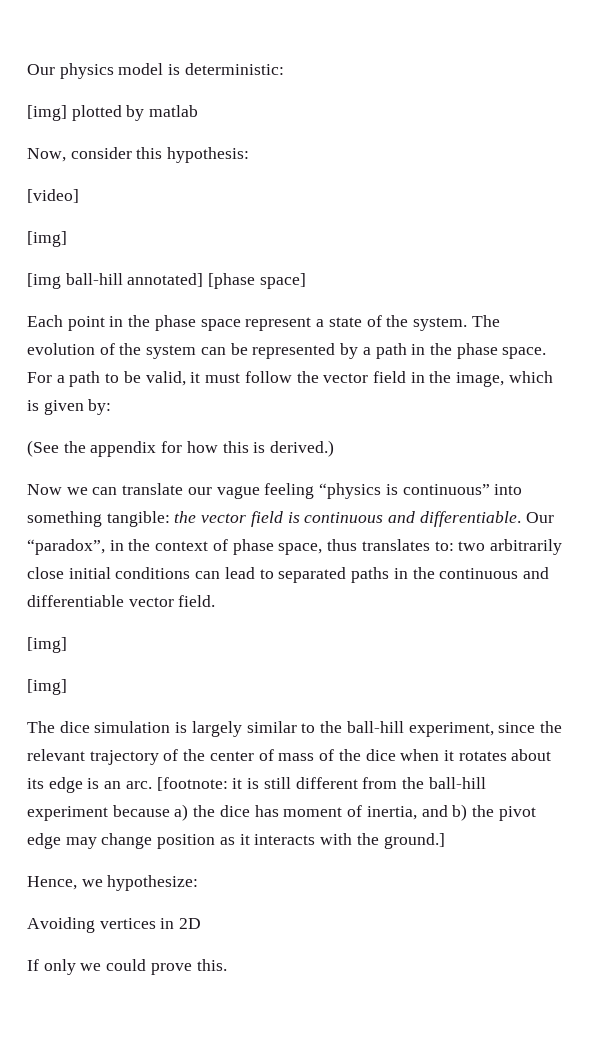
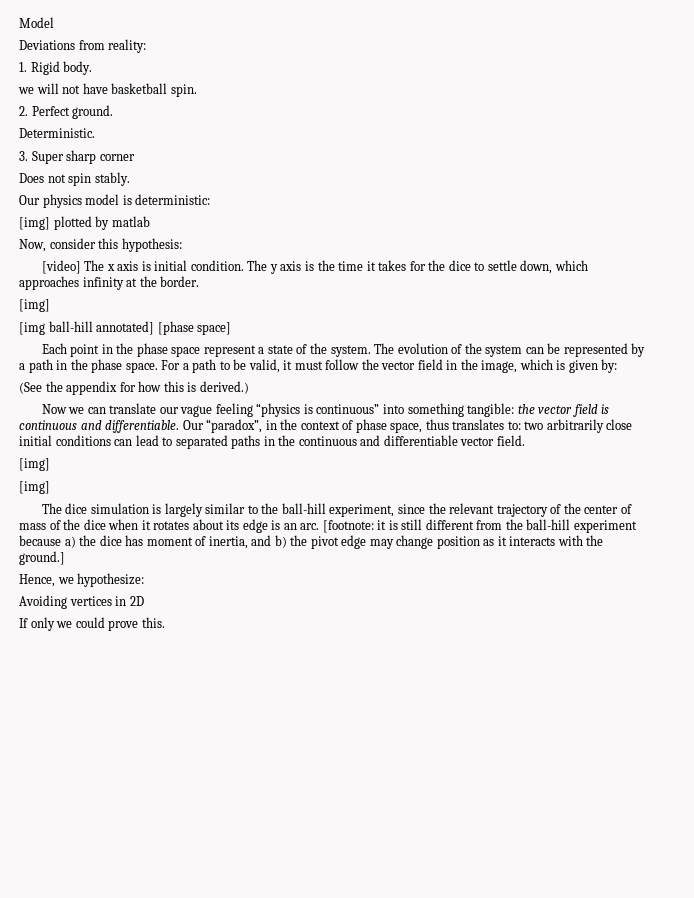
(27, 69) none -> [19,17,54,28] [19,39,147,53] [19,61,93,75] [18,83,197,97] [19,105,114,119] [19,128,95,138] [19,150,135,164] [19,172,130,186] Model // Deviations from reality: // 1. Rigid body. // we will not have basketball spin. // 2. Perfect ground. // Deterministic. // 3. Super sharp corner // Does not spin stably. //
(79, 196) none -> [84,260,588,274] [19,276,200,290] The x axis is initial condition. The y axis is the time it takes for the dice to settle down, which approaches infinity at the border.

